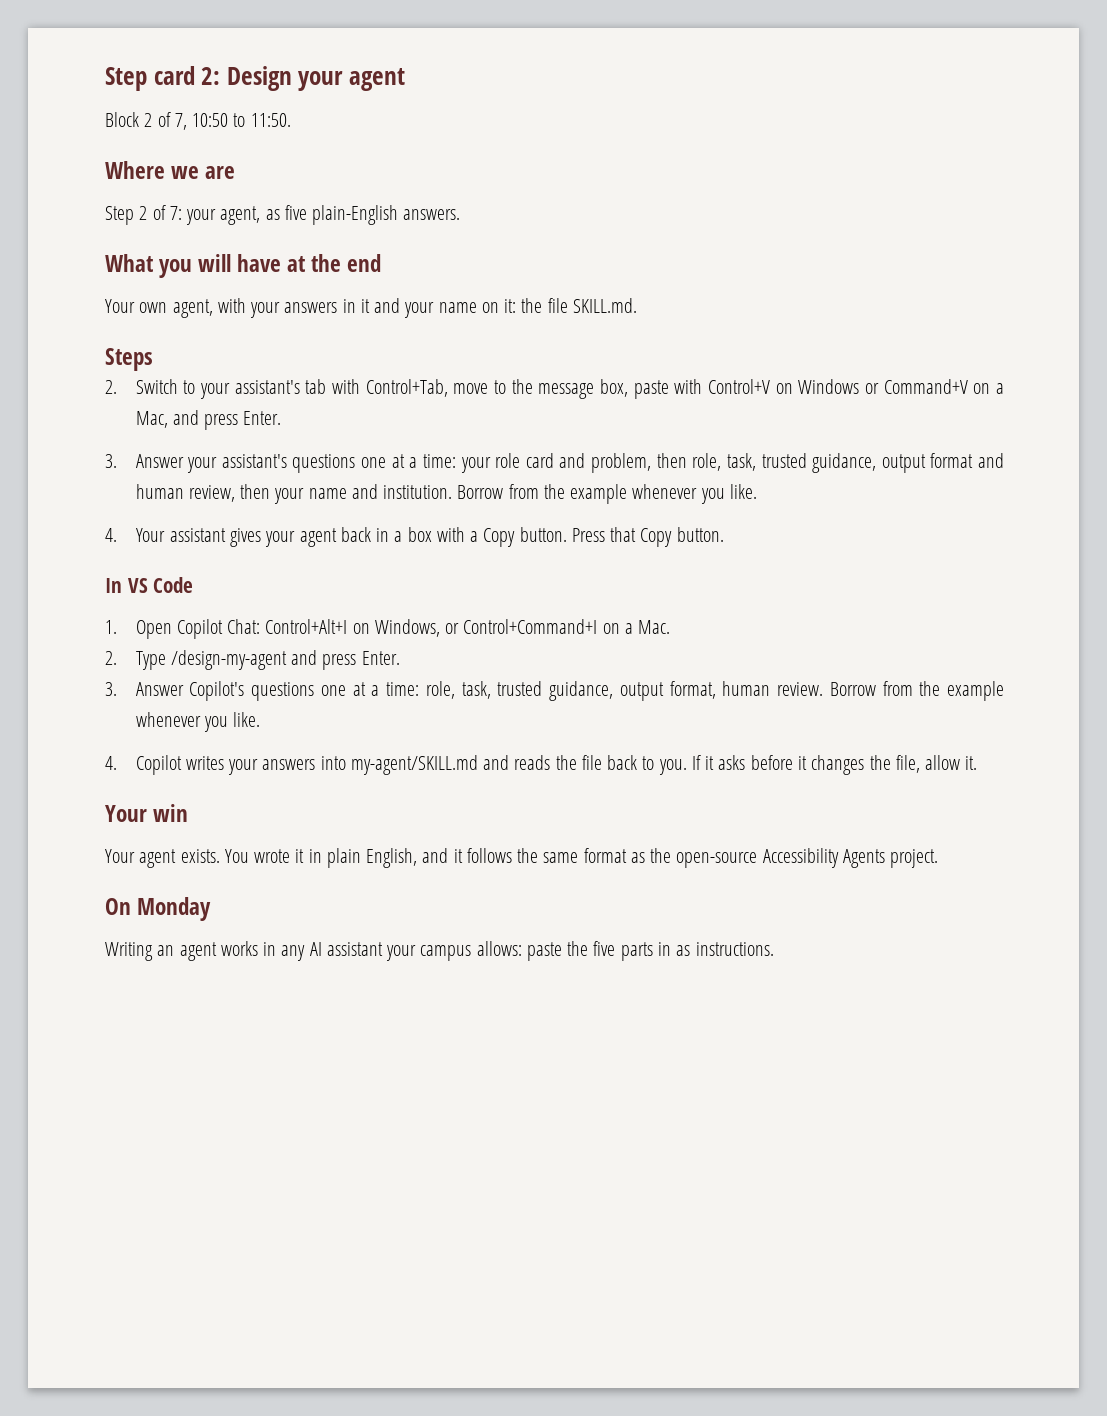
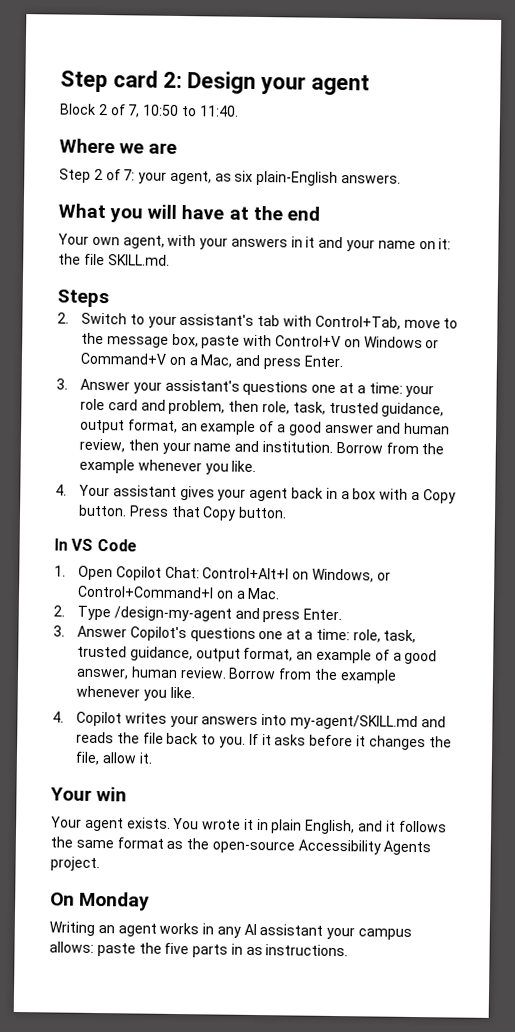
[250,113,291,127] 11:50. -> [199,105,239,117] 11:40.
[284,205,307,220] five -> [234,170,254,182] six
[930,453,974,468] format -> [127,419,374,436] format, an example of a good answer
(716, 690) none -> [296,648,438,665] [76,667,130,680] an example of a good answer,

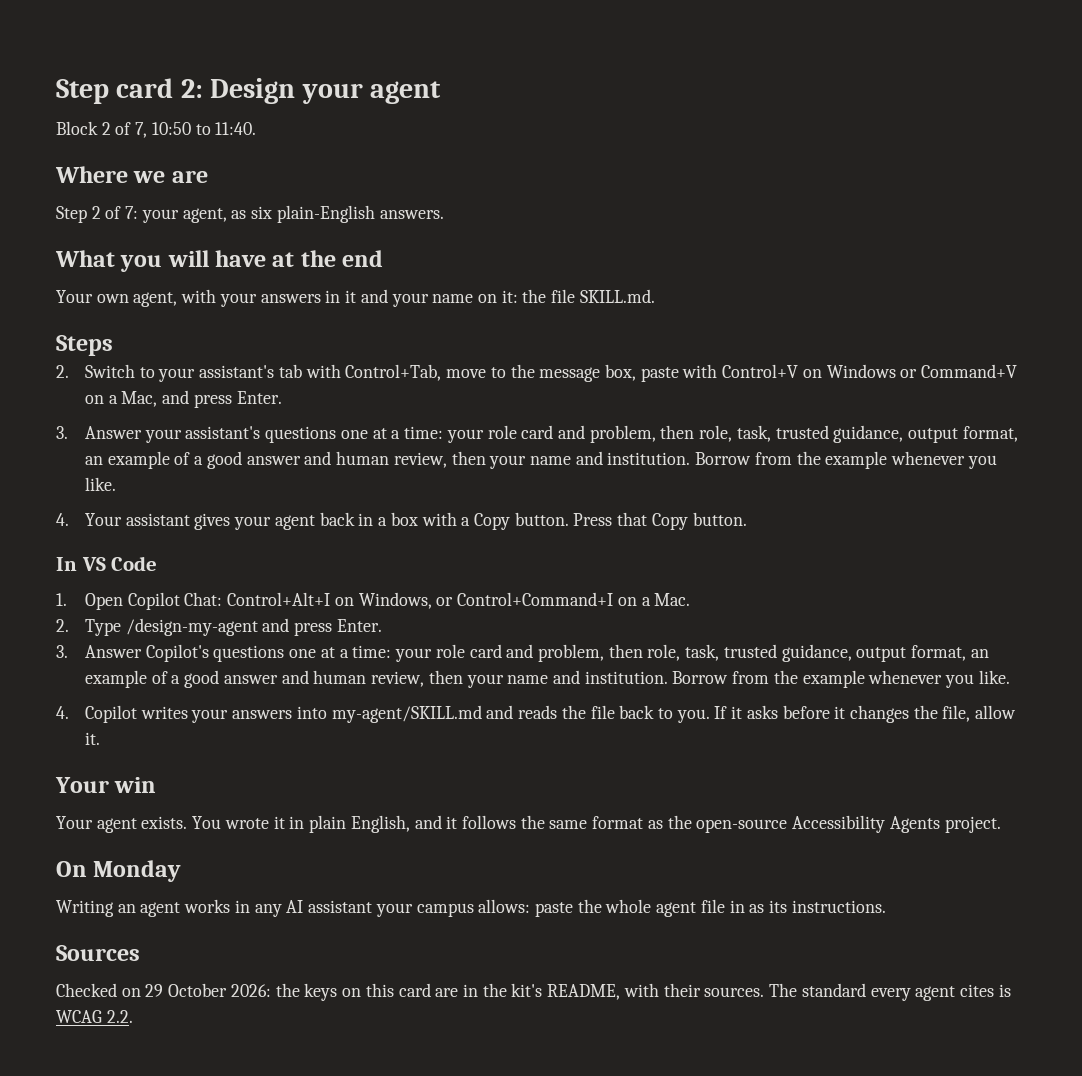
(350, 634) none -> [395,644,643,662] your role card and problem, then
[76,666,227,680] answer, human review. -> [223,670,668,688] answer and human review, then your name and institution.
[164,942,229,958] five parts -> [605,899,725,917] whole agent file
(263, 951) none -> [769,900,788,913] its
(349, 950) none -> [56,945,140,961] [56,983,1011,1001] [56,1010,133,1023] // Sources // Checked on 29 October 2026: the keys on this card are in the kit's README, with their sources. The standard every agent cites is WCAG 2.2.

